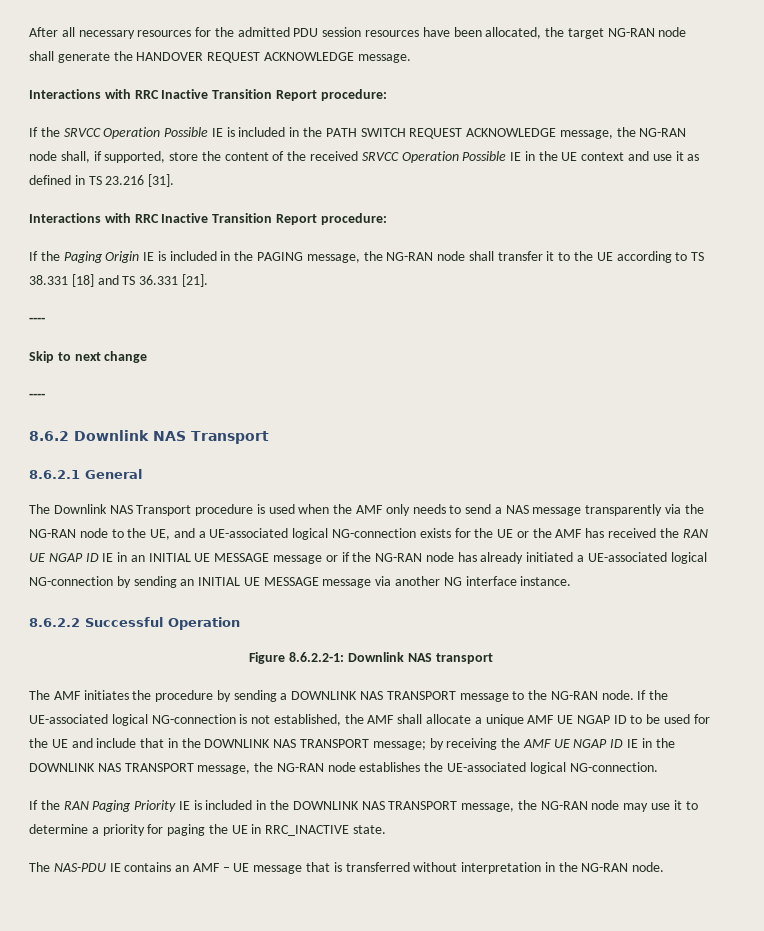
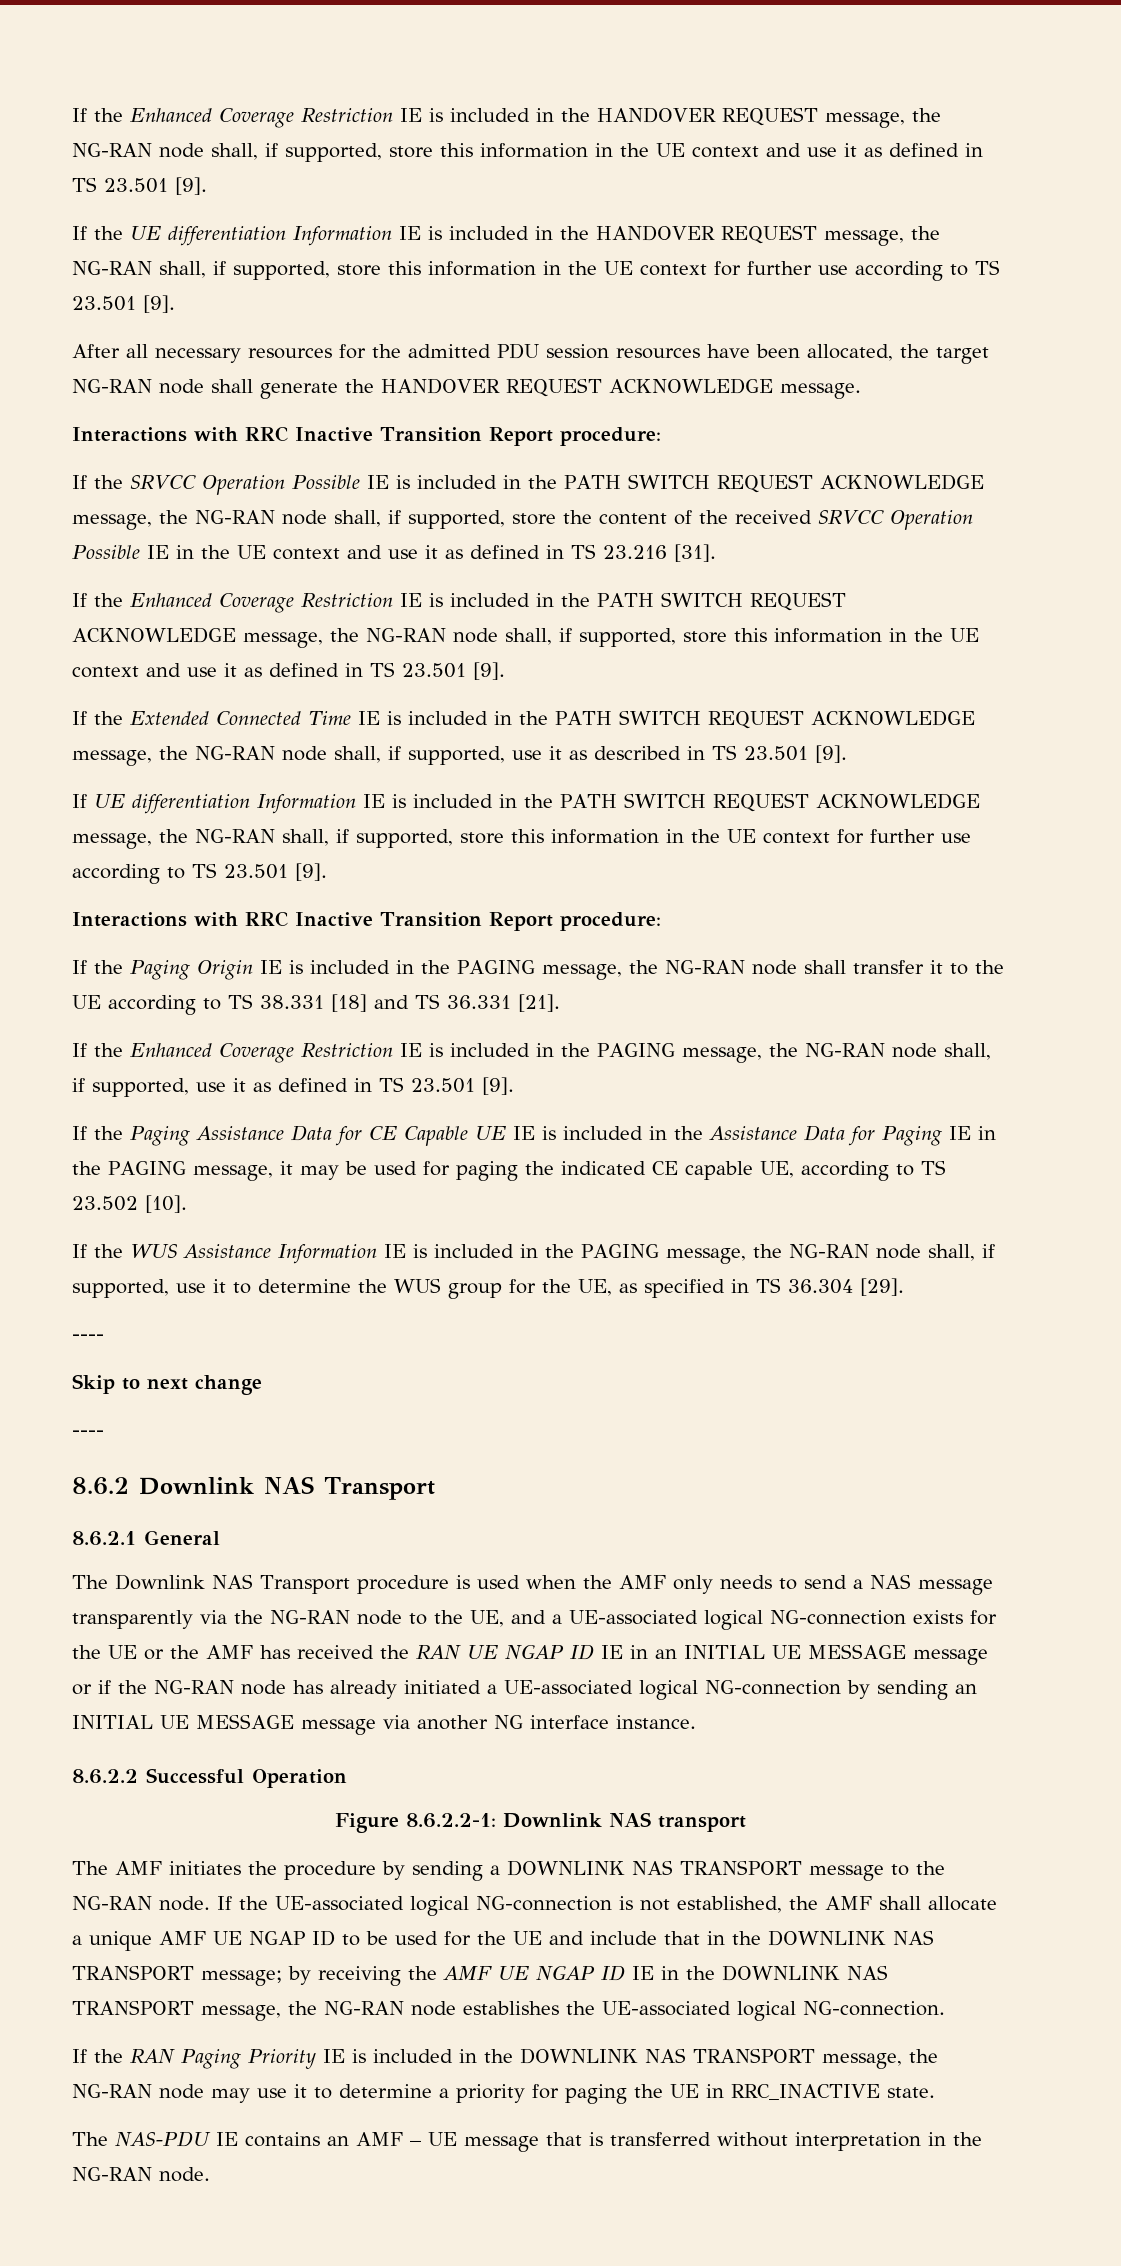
(29, 32) none -> [72,107,941,128] [72,143,983,162] [72,177,207,195] [72,225,940,246] [72,260,1000,281] [72,295,175,313] If the Enhanced Coverage Restriction IE is included in the HANDOVER REQUEST message, the NG-RAN node shall, if supported, store this information in the UE context and use it as defined in TS 23.501 [9]. // If the UE differentiation Information IE is included in the HANDOVER REQUEST message, the NG-RAN shall, if supported, store this information in the UE context for further use according to TS 23.501 [9]. //
(175, 180) none -> [72,592,846,613] [72,627,979,648] [72,662,505,680] [72,710,975,729] [72,745,847,766] [72,793,980,814] [72,829,971,849] [72,863,327,884] // If the Enhanced Coverage Restriction IE is included in the PATH SWITCH REQUEST ACKNOWLEDGE message, the NG-RAN node shall, if supported, store this information in the UE context and use it as defined in TS 23.501 [9]. // If the Extended Connected Time IE is included in the PATH SWITCH REQUEST ACKNOWLEDGE message, the NG-RAN node shall, if supported, use it as described in TS 23.501 [9]. // If UE differentiation Information IE is included in the PATH SWITCH REQUEST ACKNOWLEDGE message, the NG-RAN shall, if supported, store this information in the UE context for further use according to TS 23.501 [9].
(208, 280) none -> [72,1043,991,1063] [72,1077,514,1097] [72,1125,996,1146] [72,1160,946,1181] [72,1195,187,1213] [72,1244,995,1264] [72,1278,904,1299] // If the Enhanced Coverage Restriction IE is included in the PAGING message, the NG-RAN node shall, if supported, use it as defined in TS 23.501 [9]. // If the Paging Assistance Data for CE Capable UE IE is included in the Assistance Data for Paging IE in the PAGING message, it may be used for paging the indicated CE capable UE, according to TS 23.502 [10]. // If the WUS Assistance Information IE is included in the PAGING message, the NG-RAN node shall, if supported, use it to determine the WUS group for the UE, as specified in TS 36.304 [29].

